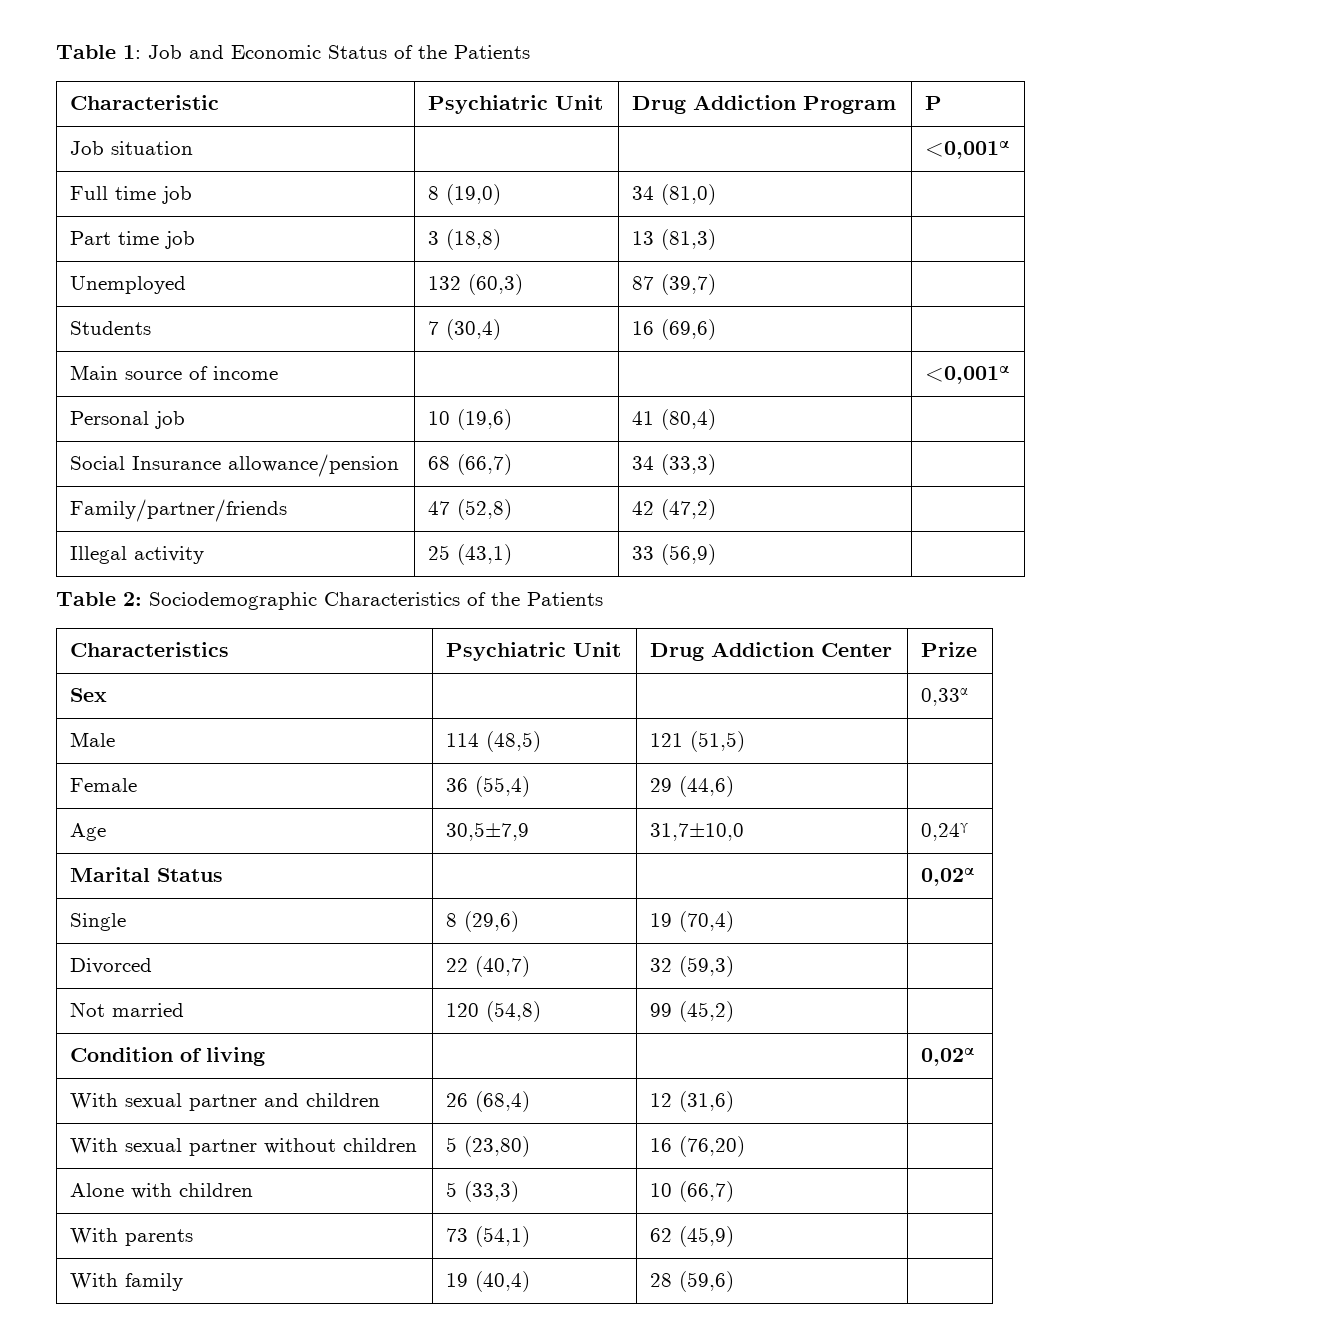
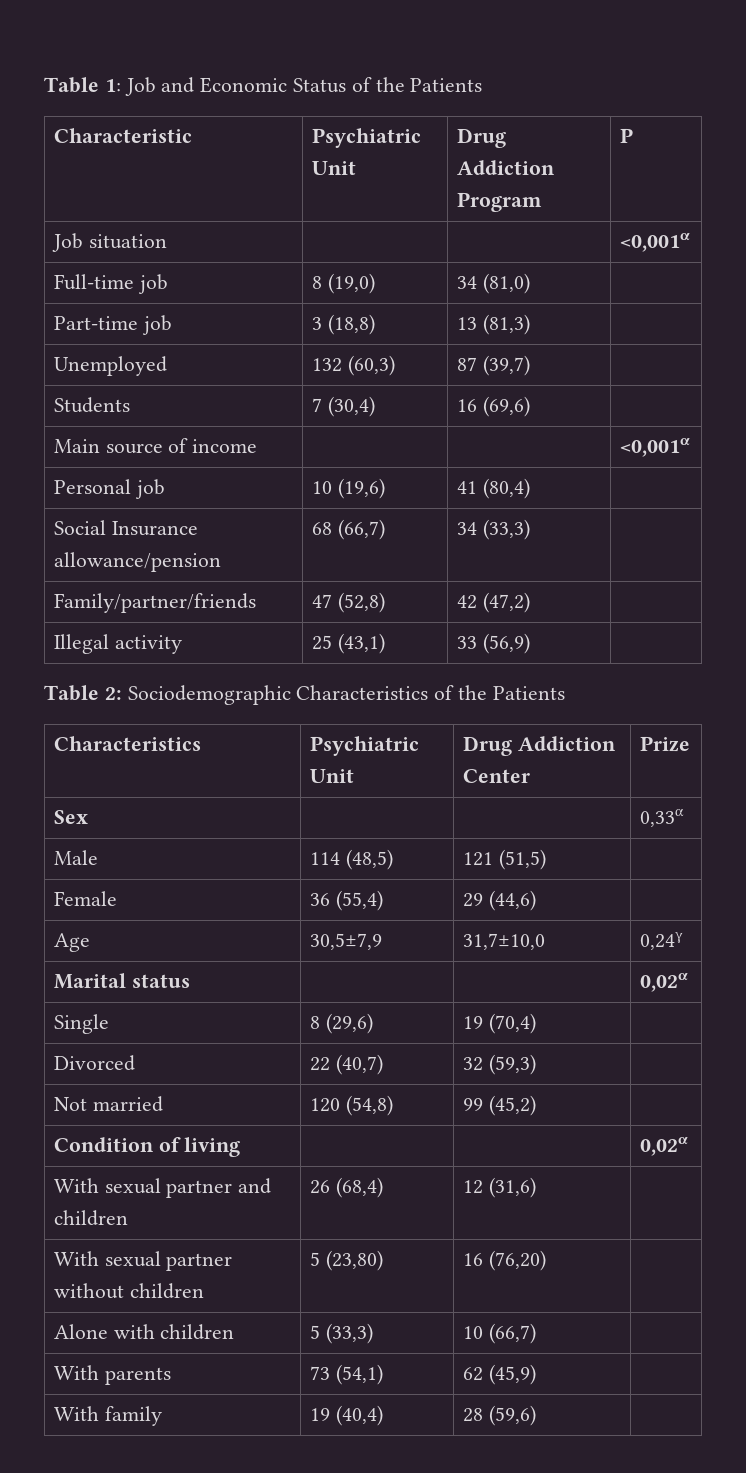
[69,186,156,200] Full time -> [53,274,134,290] Full-time
[69,231,159,245] Part time -> [53,316,138,330] Part-time
[156,868,223,882] Status -> [131,974,190,988] status

